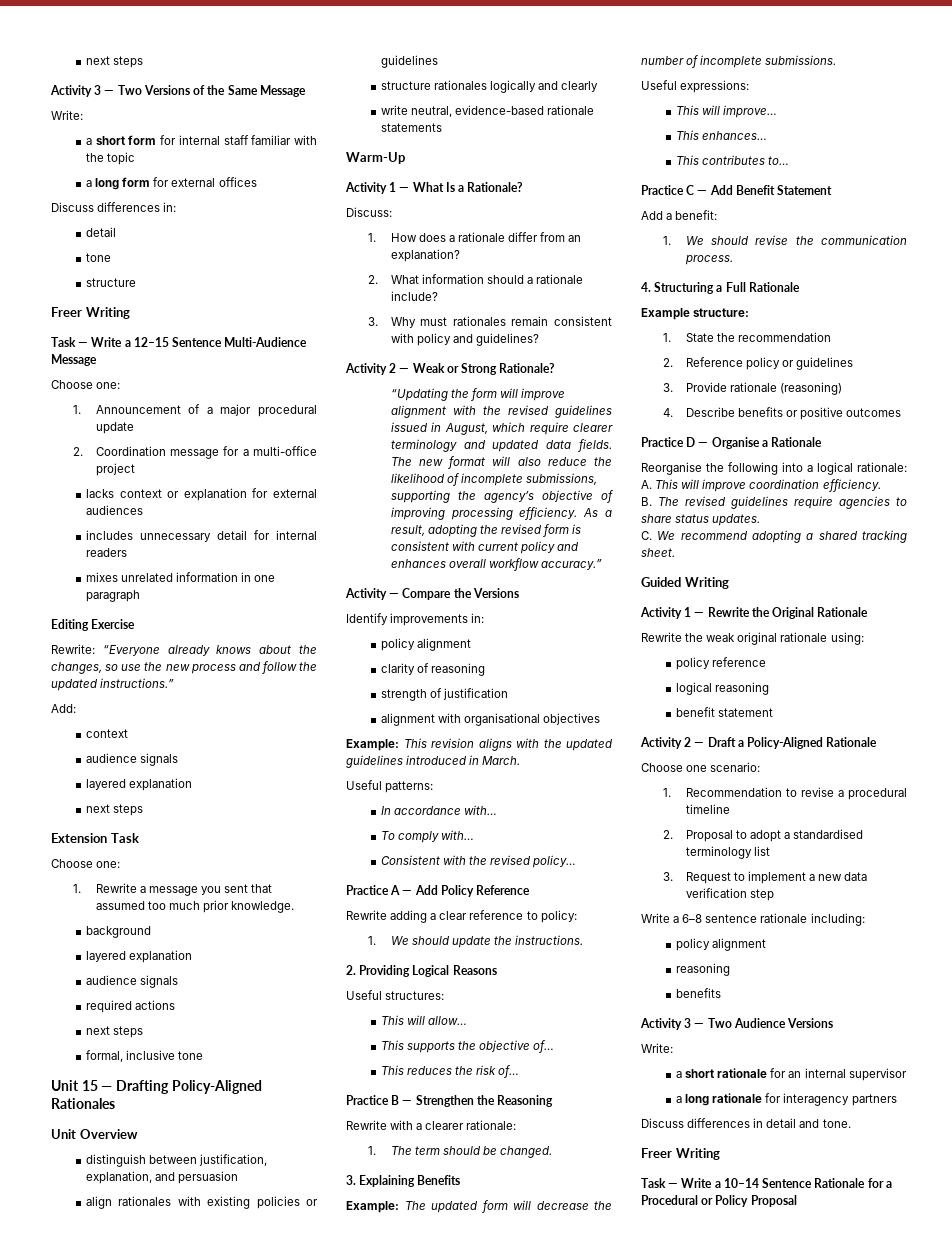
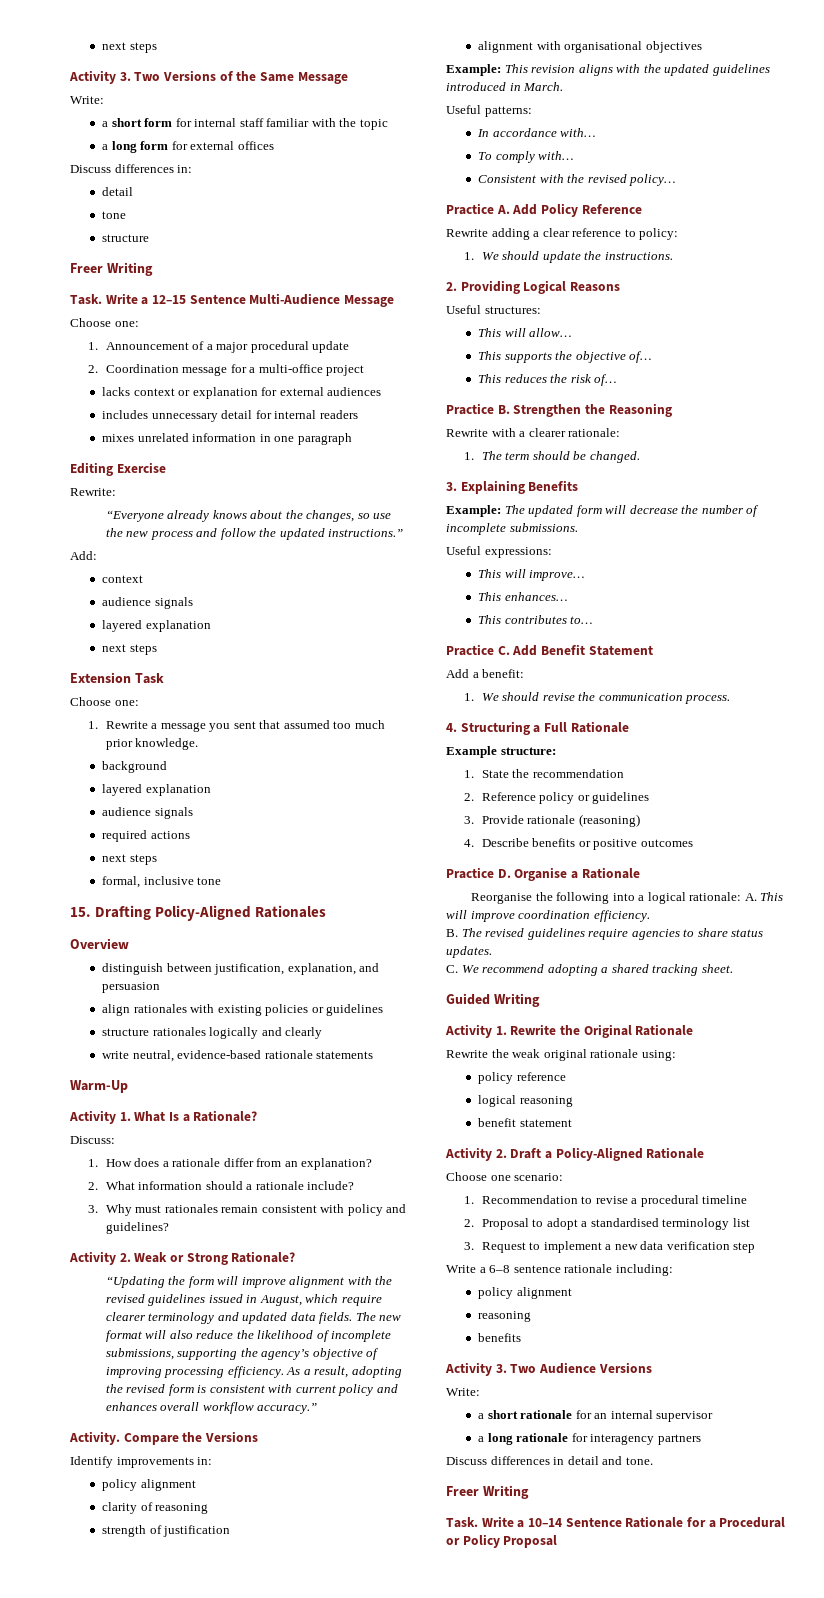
[94,85,115,95] 3 — -> [119,72,131,81] 3.
[51,337,89,347] Task — -> [70,294,102,305] Task.
(95, 649) none -> (116, 492) //
[51,1080,113,1091] Unit 15 — -> [70,907,91,917] 15.
[51,1129,76,1139] Unit -> (327, 911) none
[389,182,410,192] 1 — -> [119,1112,131,1121] 1.
[389,363,410,373] 2 — -> [119,1253,131,1262] 2.
[345,588,400,600] Activity — -> [69,1431,120,1445] Activity.
[390,885,413,895] A — -> [496,205,510,214] A.
[391,1095,413,1105] B — -> [497,405,510,414] B.
[686,185,708,195] C — -> [497,646,510,655] C.
[686,437,709,447] D — -> [497,869,511,878] D.
[684,607,705,617] 1 — -> [495,1026,507,1035] 1.
[684,737,705,747] 2 — -> [495,1149,507,1158] 2.
[684,1018,705,1028] 3 — -> [495,1364,507,1373] 3.
[641,1178,679,1188] Task — -> [446,1517,478,1528] Task.

